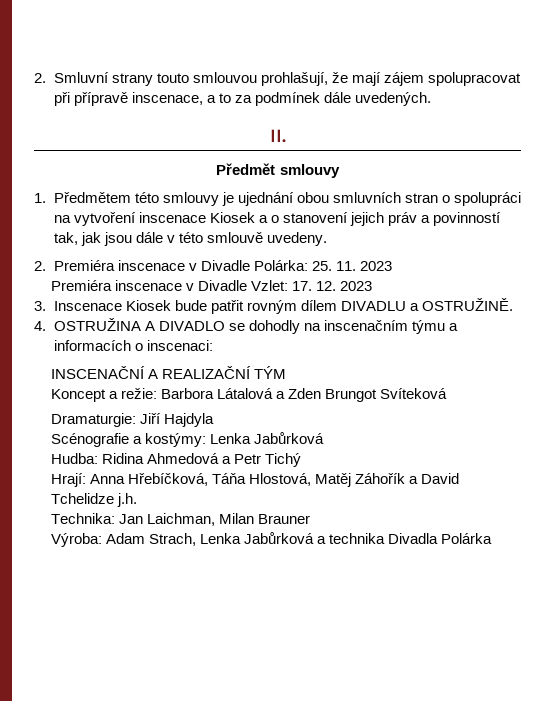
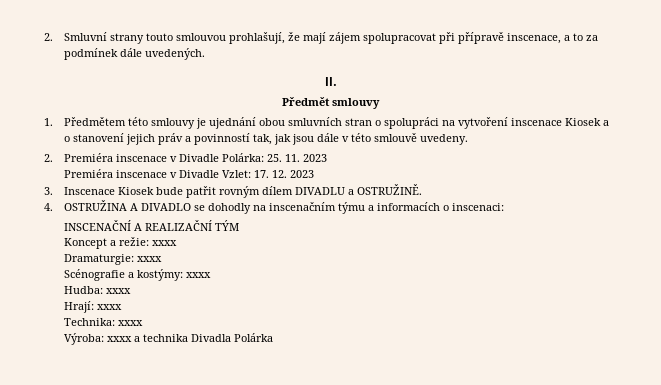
[160,388,447,402] Barbora Látalová a Zden Brungot Svíteková -> [151,240,177,246] xxxx
[139,413,214,427] Jiří Hajdyla -> [136,256,162,262] xxxx
[209,432,324,444] Lenka Jabůrková -> [185,272,211,278] xxxx
[101,453,301,467] [50,473,459,487] [50,493,137,507] [50,513,310,526] [50,532,314,547] Ridina Ahmedová a Petr Tichý // Hrají: Anna Hřebíčková, Táňa Hlostová, Matěj Záhořík a David Tchelidze j.h. // Technika: Jan Laichman, Milan Brauner // Výroba: Adam Strach, Lenka Jabůrková -> [105,288,131,294] [63,301,122,313] [63,318,143,326] [63,333,132,345] xxxx // Hrají: xxxx // Technika: xxxx // Výroba: xxxx

